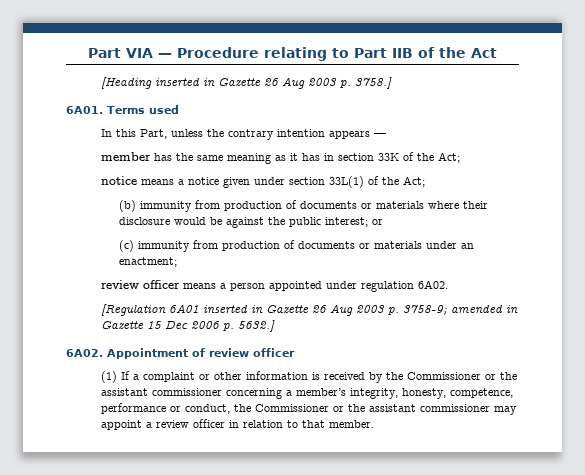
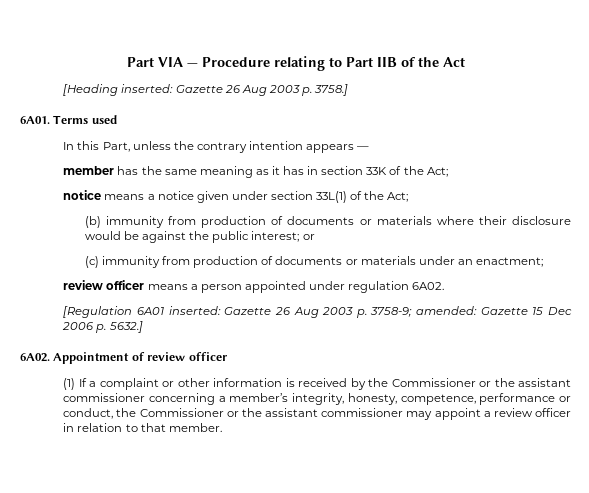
[155,78,216,87] inserted in -> [121,84,174,93] inserted:
[203,305,264,314] inserted in -> [168,306,221,315] inserted:
[451,305,519,313] amended in -> [416,306,478,315] amended:

